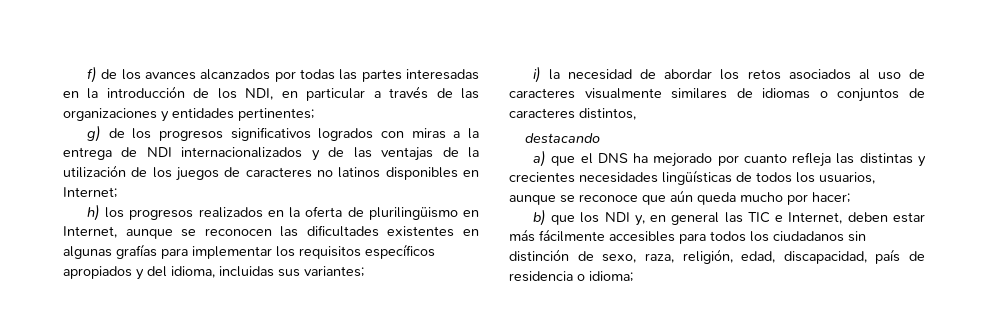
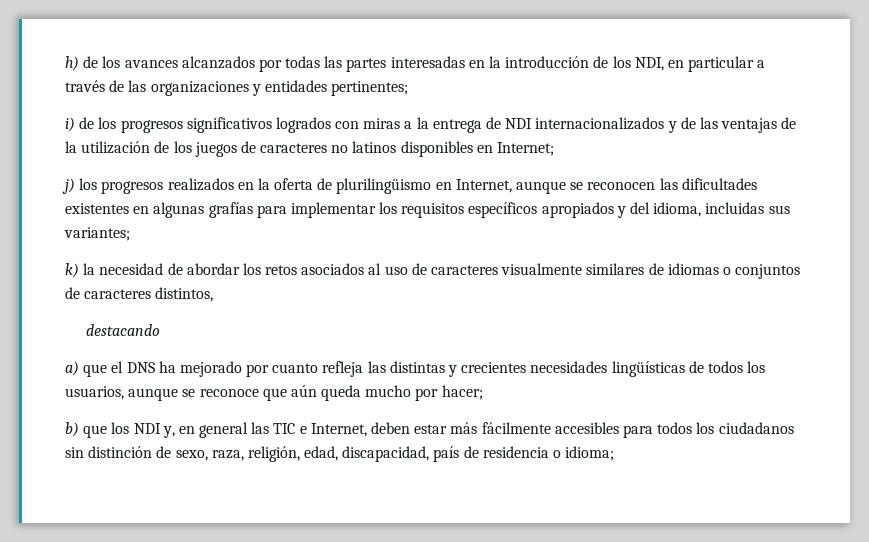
[86,66,97,83] f) -> [65,56,79,71] h)
[86,125,101,142] g) -> [65,117,75,132] i)
[86,204,100,221] h) -> [62,178,75,194] j)
[532,66,541,83] i) -> [65,263,79,278] k)

